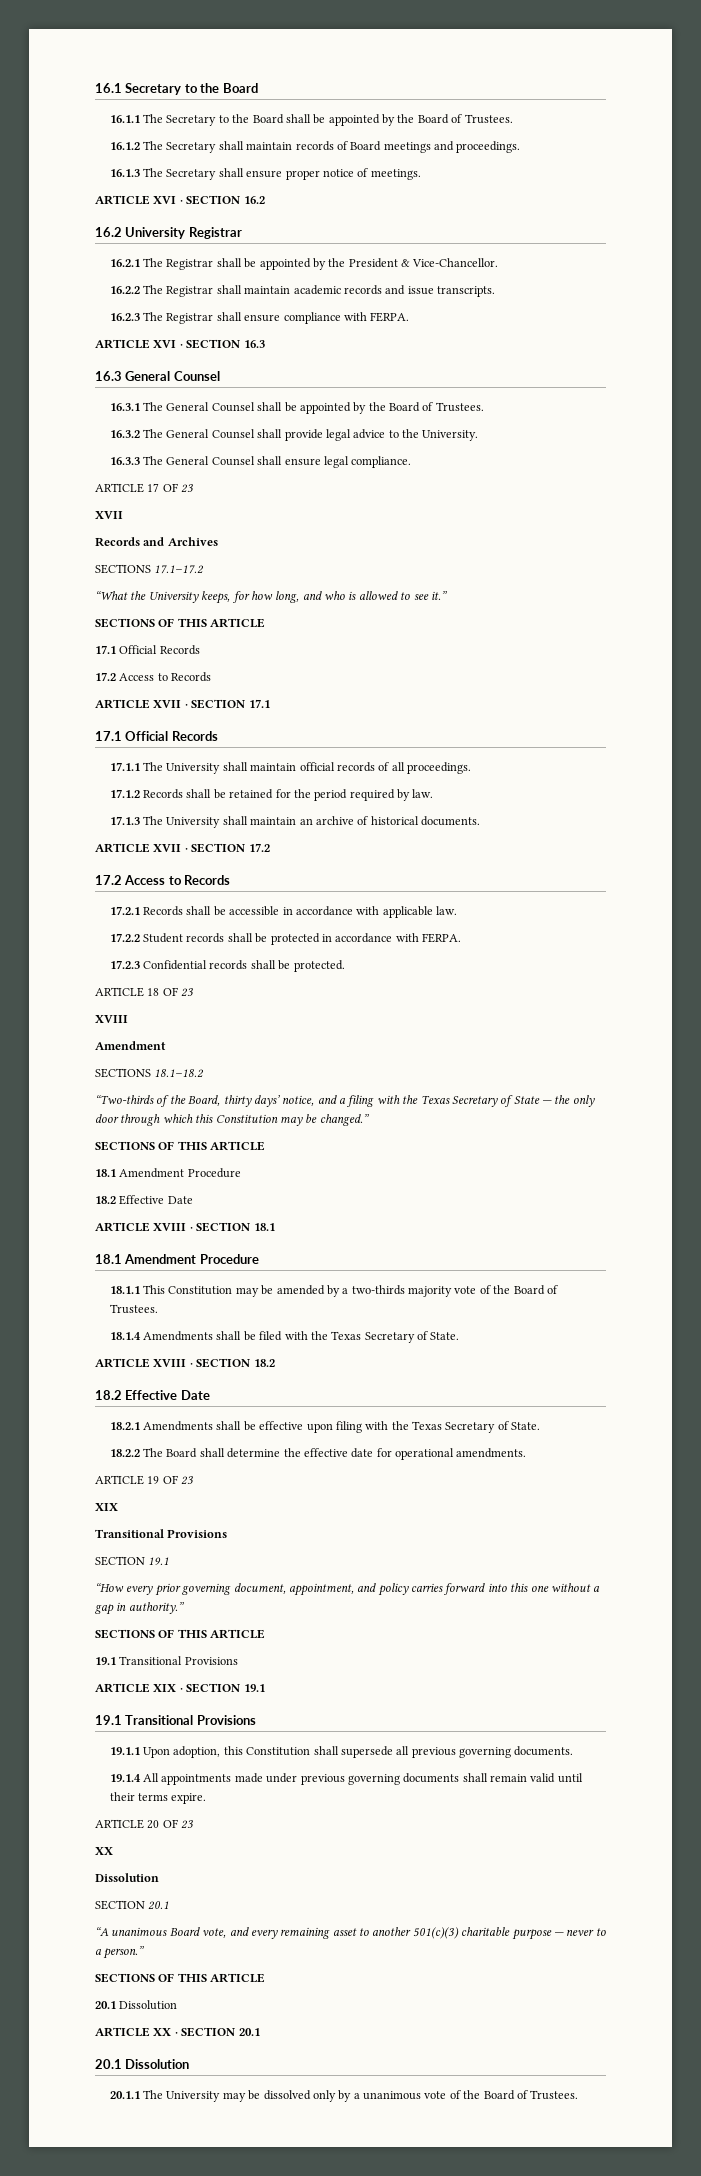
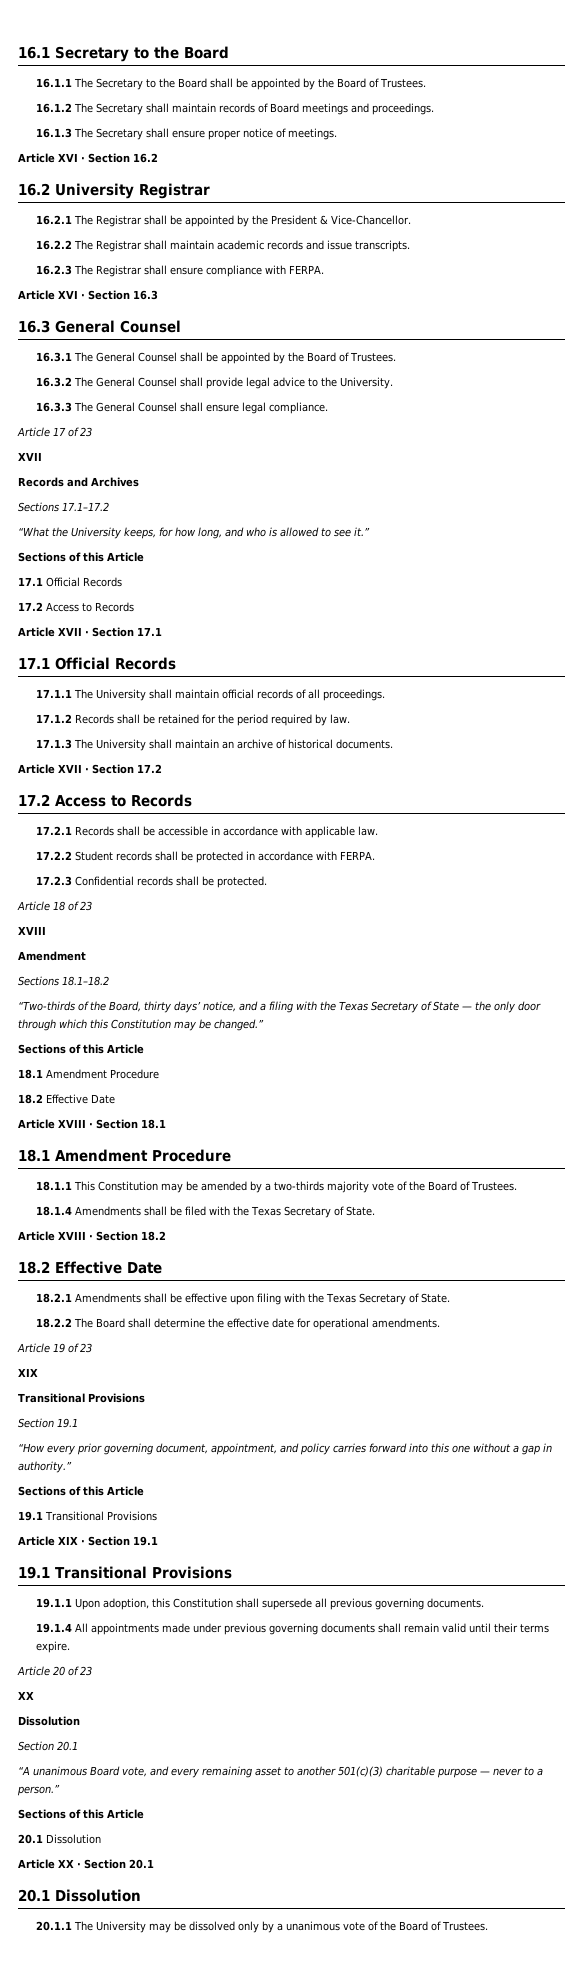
[95,195,241,205] ARTICLE XVI · SECTION -> [18,153,130,163] Article XVI · Section
[95,339,241,349] ARTICLE XVI · SECTION -> [18,290,130,300] Article XVI · Section
[95,483,178,493] ARTICLE 17 OF -> [17,427,79,437] Article 17 of
[95,564,151,574] SECTIONS -> [18,502,59,512] Sections
[95,618,266,628] SECTIONS OF THIS ARTICLE -> [18,552,144,562] Sections of this Article
[95,699,246,709] ARTICLE XVII · SECTION -> [18,627,134,637] Article XVII · Section
[95,843,246,853] ARTICLE XVII · SECTION -> [18,764,134,774] Article XVII · Section
[95,987,178,997] ARTICLE 18 OF -> [17,901,79,911] Article 18 of
[95,1068,151,1078] SECTIONS -> [18,976,59,986] Sections
[95,1141,266,1151] SECTIONS OF THIS ARTICLE -> [18,1044,144,1054] Sections of this Article
[95,1222,251,1232] ARTICLE XVIII · SECTION -> [18,1119,138,1129] Article XVIII · Section
[95,1358,251,1368] ARTICLE XVIII · SECTION -> [18,1231,138,1241] Article XVIII · Section
[95,1475,178,1485] ARTICLE 19 OF -> [17,1343,79,1353] Article 19 of
[95,1556,145,1566] SECTION -> [18,1418,54,1428] Section
[95,1629,266,1639] [95,1656,238,1665] [95,1683,150,1693] SECTIONS OF THIS ARTICLE // 19.1 Transitional Provisions // ARTICLE -> [18,1486,144,1496] [18,1511,157,1521] [18,1536,55,1546] Sections of this Article // 19.1 Transitional Provisions // Article
[186,1683,241,1693] SECTION -> [88,1536,130,1546] Section
[95,1819,178,1829] ARTICLE 20 OF -> [17,1666,79,1676] Article 20 of
[95,1900,145,1910] SECTION -> [18,1741,54,1751] Section
[95,1973,266,1983] [95,2000,178,2010] [95,2027,150,2037] SECTIONS OF THIS ARTICLE // 20.1 Dissolution // ARTICLE -> [18,1809,144,1819] [18,1834,101,1844] [18,1859,55,1869] Sections of this Article // 20.1 Dissolution // Article
[181,2027,236,2037] SECTION -> [84,1859,126,1869] Section

